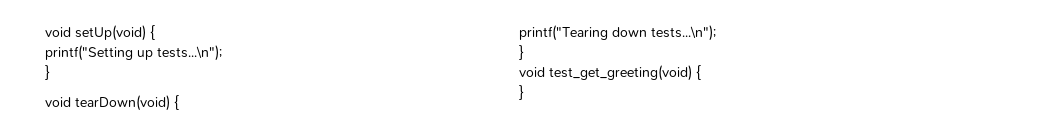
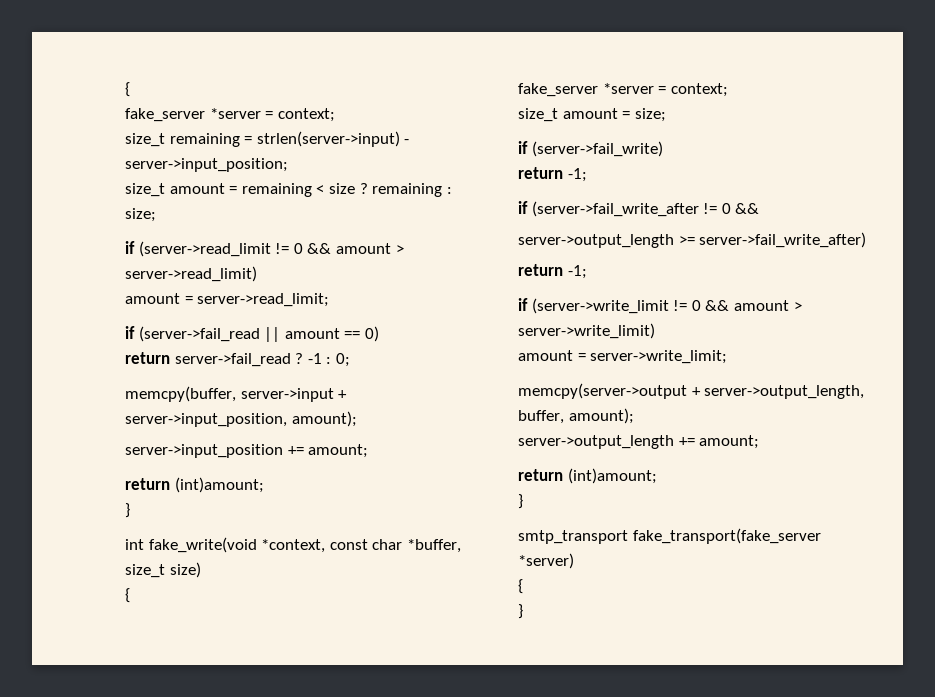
[45,25,155,41] [45,45,222,61] [45,65,50,80] [45,95,179,111] [519,25,716,41] [519,45,524,60] [519,65,692,81] void setUp(void) { // printf("Setting up tests...\n"); // } // void tearDown(void) { // printf("Tearing down tests...\n"); // } // void test_get_greeting(void) -> [125,82,130,97] [125,108,335,122] [125,131,410,147] [125,158,288,172] [125,183,452,197] [125,208,156,222] [125,241,404,257] [125,266,257,282] [125,293,330,307] [125,326,379,342] [125,352,350,367] [125,386,348,402] [125,411,357,427] [125,444,369,458] [125,477,264,493] [125,503,130,518] [125,537,461,553] [125,562,201,578] [125,588,130,603] [518,83,728,97] [518,108,666,122] [518,141,663,157] [518,167,587,182] [518,201,760,217] [518,232,867,248] [518,264,587,279] [518,298,802,314] [518,323,655,339] [518,350,728,364] [518,383,865,399] [518,408,634,424] [518,435,760,449] [518,468,657,484] [518,494,523,509] [518,528,821,544] [518,553,574,569] { // fake_server *server = context; // size_t remaining = strlen(server->input) - server->input_position; // size_t amount = remaining < size ? remaining : size; // if (server->read_limit != 0 && amount > server->read_limit) // amount = server->read_limit; // if (server->fail_read || amount == 0) // return server->fail_read ? -1 : 0; // memcpy(buffer, server->input + server->input_position, amount); // server->input_position += amount; // return (int)amount; // } // int fake_write(void *context, const char *buffer, size_t size) // { // fake_server *server = context; // size_t amount = size; // if (server->fail_write) // return -1; // if (server->fail_write_after != 0 && // server->output_length >= server->fail_write_after) // return -1; // if (server->write_limit != 0 && amount > server->write_limit) // amount = server->write_limit; // memcpy(server->output + server->output_length, buffer, amount); // server->output_length += amount; // return (int)amount; // } // smtp_transport fake_transport(fake_server *server) //

